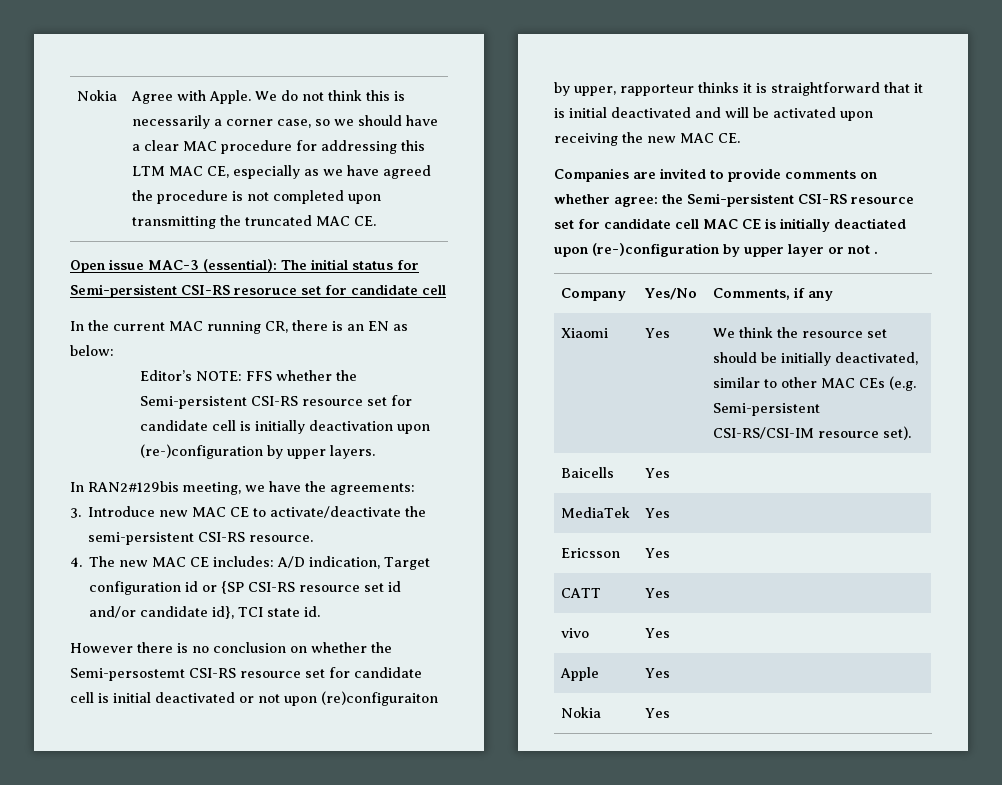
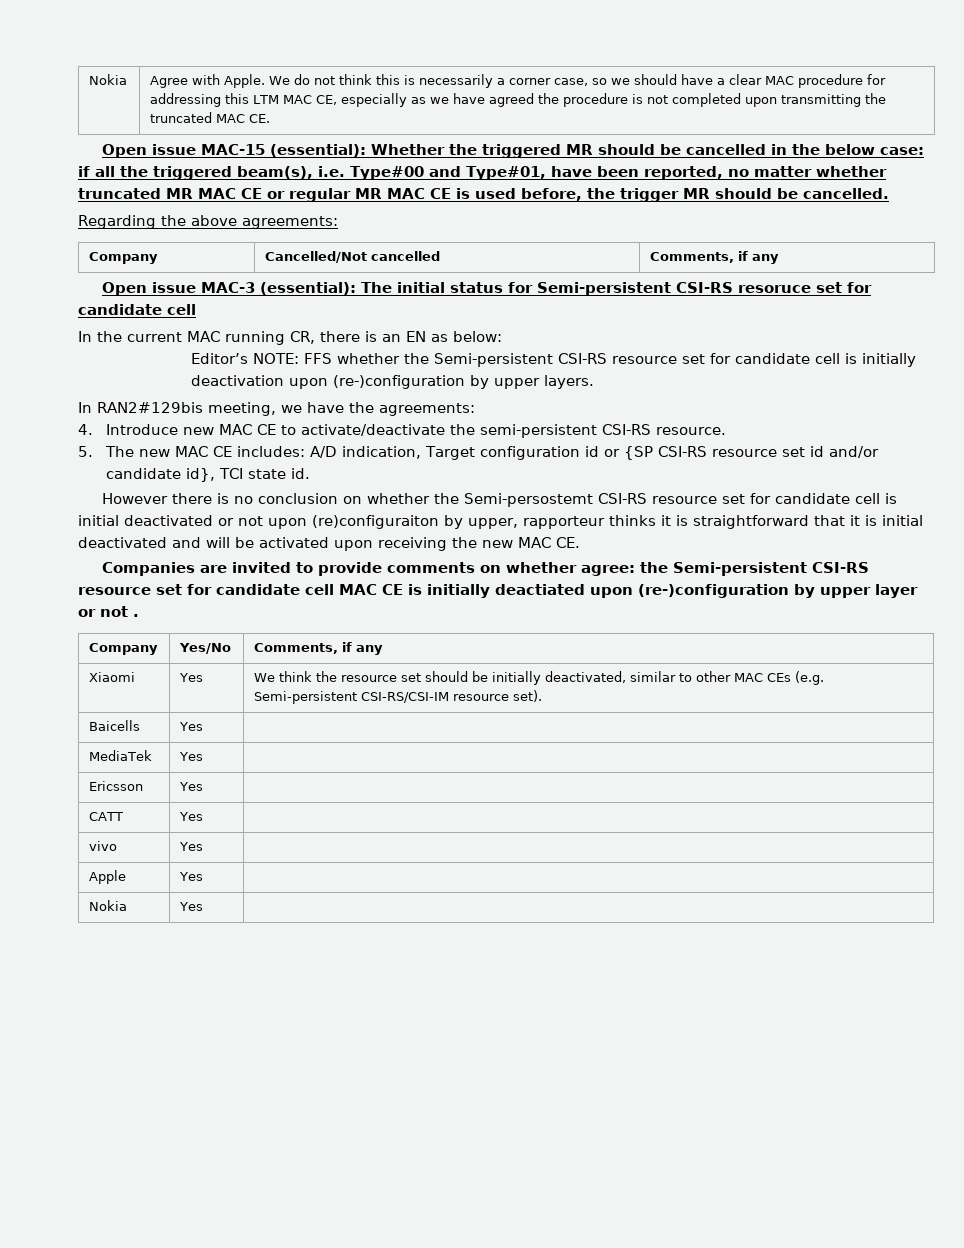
(377, 221) none -> [101,144,924,158] [78,166,887,180] [78,188,889,202] [78,215,338,229] [89,252,159,264] [265,251,441,263] [650,251,780,264] // Open issue MAC-15 (essential): Whether the triggered MR should be cancelled in the below case: if all the triggered beam(s), i.e. Type#00 and Type#01, have been reported, no matter whether truncated MR MAC CE or regular MR MAC CE is used before, the trigger MR should be cancelled. // Regarding the above agreements: // Company | Cancelled/Not cancelled | Comments, if any
[70,508,81,518] 3. -> [78,424,93,435] 4.
[70,557,82,567] 4. -> [78,446,93,457] 5.

